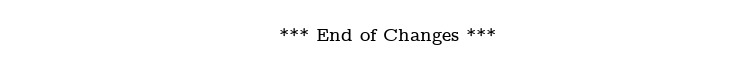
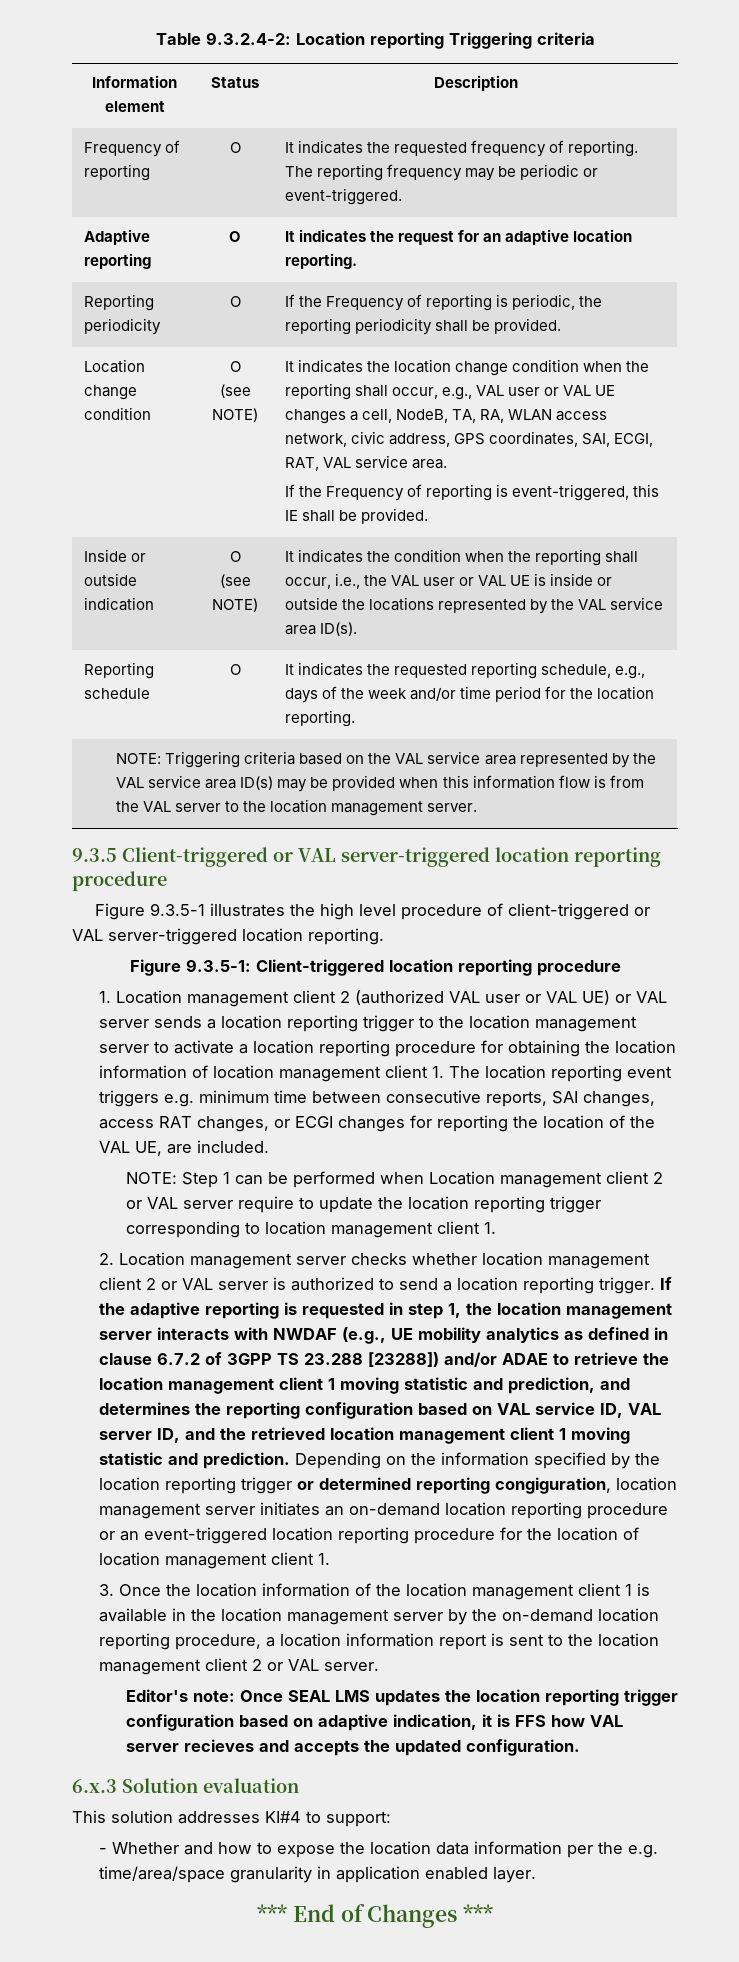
(278, 34) none -> [155,32,595,49] [92,75,177,88] [104,101,165,112] [211,77,259,88] [433,75,518,91] [83,140,180,157] [83,164,150,181] [229,142,241,153] [284,140,639,157] [284,164,599,181] [284,188,402,205] [83,229,150,245] [83,253,151,269] [229,231,241,242] [284,229,633,245] [284,253,357,269] [83,294,154,311] [83,318,161,335] [229,296,241,307] [284,294,603,311] [284,318,562,335] [83,359,145,373] [83,385,137,400] [83,407,151,420] [229,361,241,372] [219,384,251,398] [212,408,258,422] [284,359,650,376] [284,383,616,400] [284,409,608,424] [284,431,654,447] [284,455,448,471] [284,484,660,501] [284,508,429,524] [83,549,146,562] [83,573,137,586] [83,597,154,611] [229,551,241,562] [219,574,251,588] [212,598,258,612] [284,549,639,566] [284,573,613,589] [284,597,664,614] [284,622,357,636] [83,662,154,679] [83,688,150,699] [229,664,241,675] [284,662,646,679] [284,686,655,703] [284,710,355,727] [116,751,656,768] [116,775,644,792] [116,799,478,816] [72,847,661,867] [72,871,167,891] [94,903,650,920] [72,928,384,945] [129,959,621,976] [98,990,667,1007] [98,1015,637,1032] [98,1040,676,1057] [98,1065,672,1082] [98,1090,655,1107] [98,1115,655,1132] [98,1140,269,1156] [125,1171,663,1188] [125,1196,601,1213] [125,1221,496,1238] [98,1252,650,1269] [98,1277,672,1294] [98,1302,672,1319] [98,1327,668,1344] [98,1352,669,1367] [98,1377,630,1394] [98,1402,661,1419] [98,1427,630,1444] [98,1452,660,1469] [98,1477,677,1494] [98,1502,668,1519] [98,1527,639,1544] [98,1552,330,1569] [98,1583,650,1600] [98,1608,659,1625] [98,1633,659,1650] [98,1658,379,1675] [125,1689,678,1706] [125,1714,623,1731] [125,1739,580,1756] [72,1778,299,1793] [72,1810,391,1827] [98,1841,658,1858] [98,1866,536,1883] Table 9.3.2.4-2: Location reporting Triggering criteria // Information element | Status | Description // Frequency of reporting | O | It indicates the requested frequency of reporting. The reporting frequency may be periodic or event-triggered. // Adaptive reporting | O | It indicates the request for an adaptive location reporting. // Reporting periodicity | O | If the Frequency of reporting is periodic, the reporting periodicity shall be provided. // Location change condition | O // (see NOTE) | It indicates the location change condition when the reporting shall occur, e.g., VAL user or VAL UE changes a cell, NodeB, TA, RA, WLAN access network, civic address, GPS coordinates, SAI, ECGI, RAT, VAL service area. // If the Frequency of reporting is event-triggered, this IE shall be provided. // Inside or outside indication | O // (see NOTE) | It indicates the condition when the reporting shall occur, i.e., the VAL user or VAL UE is inside or outside the locations represented by the VAL service area ID(s). // Reporting schedule | O | It indicates the requested reporting schedule, e.g., days of the week and/or time period for the location reporting. // NOTE: Triggering criteria based on the VAL service area represented by the VAL service area ID(s) may be provided when this information flow is from the VAL server to the location management server. // 9.3.5 Client-triggered or VAL server-triggered location reporting procedure // Figure 9.3.5-1 illustrates the high level procedure of client-triggered or VAL server-triggered location reporting. // Figure 9.3.5-1: Client-triggered location reporting procedure // 1. Location management client 2 (authorized VAL user or VAL UE) or VAL server sends a location reporting trigger to the location management server to activate a location reporting procedure for obtaining the location information of location management client 1. The location reporting event triggers e.g. minimum time between consecutive reports, SAI changes, access RAT changes, or ECGI changes for reporting the location of the VAL UE, are included. // NOTE: Step 1 can be performed when Location management client 2 or VAL server require to update the location reporting trigger corresponding to location management client 1. // 2. Location management server checks whether location management client 2 or VAL server is authorized to send a location reporting trigger. If the adaptive reporting is requested in step 1, the location management server interacts with NWDAF (e.g., UE mobility analytics as defined in clause 6.7.2 of 3GPP TS 23.288 [23288]) and/or ADAE to retrieve the location management client 1 moving statistic and prediction, and determines the reporting configuration based on VAL service ID, VAL server ID, and the retrieved location management client 1 moving statistic and prediction. Depending on the information specified by the location reporting trigger or determined reporting congiguration, location management server initiates an on-demand location reporting procedure or an event-triggered location reporting procedure for the location of location management client 1. // 3. Once the location information of the location management client 1 is available in the location management server by the on-demand location reporting procedure, a location information report is sent to the location management client 2 or VAL server. // Editor's note: Once SEAL LMS updates the location reporting trigger configuration based on adaptive indication, it is FFS how VAL server recieves and accepts the updated configuration. // 6.x.3 Solution evaluation // This solution addresses KI#4 to support: // - Whether and how to expose the location data information per the e.g. time/area/space granularity in application enabled layer. //

